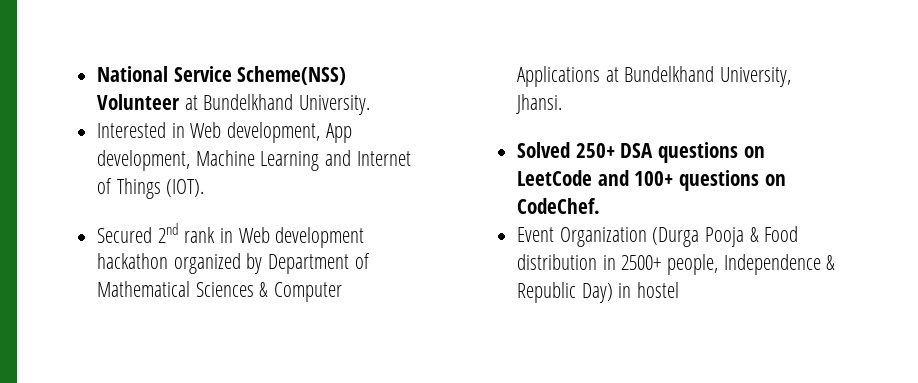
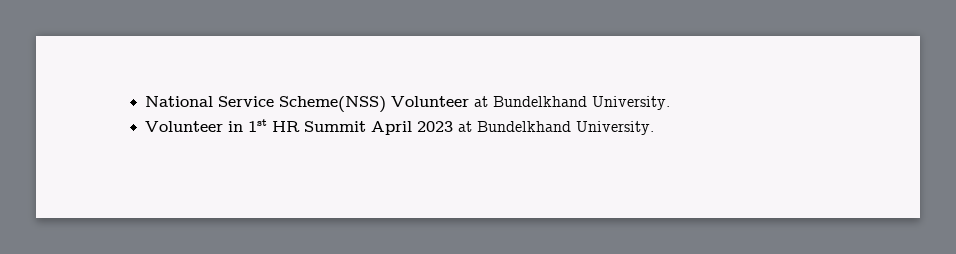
[96,122,352,143] [96,150,411,171] [96,178,205,199] [96,223,365,248] [96,253,370,274] [96,281,342,302] [516,66,791,87] [515,94,562,114] [516,142,765,163] [516,170,786,191] [516,198,600,214] [516,226,799,247] [516,254,836,275] [516,282,679,303] Interested in Web development, App development, Machine Learning and Internet of Things (IOT). // Secured 2nd rank in Web development hackathon organized by Department of Mathematical Sciences & Computer Applications at Bundelkhand University, Jhansi. // Solved 250+ DSA questions on LeetCode and 100+ questions on CodeChef. // Event Organization (Durga Pooja & Food distribution in 2500+ people, Independence & Republic Day) in hostel -> [145,119,655,135] Volunteer in 1st HR Summit April 2023 at Bundelkhand University.

